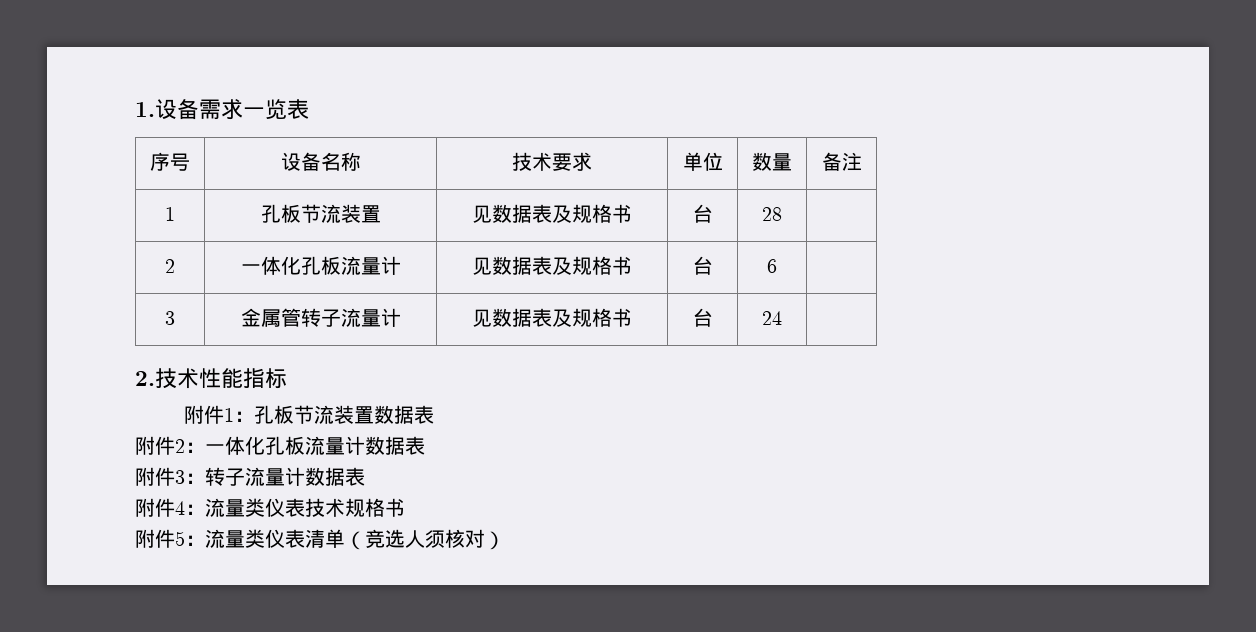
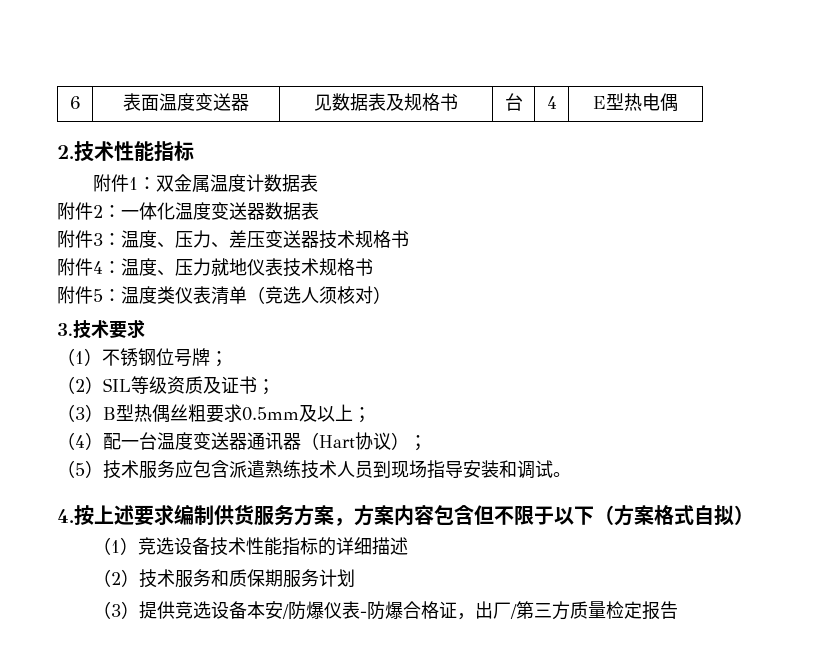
[135,99,309,120] [150,152,190,171] [280,152,361,171] [512,152,592,171] [682,152,723,171] [752,152,792,171] [821,152,862,171] [165,207,175,221] [260,204,381,223] [472,204,632,223] [692,204,713,223] [762,207,782,221] [165,259,175,273] [240,256,401,275] [472,256,632,275] [692,256,713,275] [767,259,777,273] [165,311,175,325] [240,308,401,327] [472,308,632,327] [692,308,713,327] [762,311,782,325] 1.设备需求一览表 // 序号 | 设备名称 | 技术要求 | 单位 | 数量 | 备注 // 1 | 孔板节流装置 | 见数据表及规格书 | 台 | 28 | // 2 | 一体化孔板流量计 | 见数据表及规格书 | 台 | 6 | // 3 | 金属管转子流量计 | 见数据表及规格书 | 台 | 24 | -> [69,96,81,109] [123,93,249,111] [314,93,458,111] [504,93,523,111] [546,96,557,109] [593,93,678,112] 6 | 表面温度变送器 | 见数据表及规格书 | 台 | 4 | E型热电偶
[253,405,374,424] 孔板节流装置 -> [156,174,265,192] 双金属温度计
[265,436,365,455] 孔板流量计 -> [175,202,265,220] 温度变送器
[205,467,365,486] 转子流量计数据表 -> [121,230,409,249] 温度、压力、差压变送器技术规格书
[205,498,265,517] 流量类 -> [121,258,247,276] 温度、压力就地
[205,529,245,548] 流量 -> [121,286,157,304] 温度
(505, 540) none -> [57,319,145,339] [57,348,228,367] [57,376,275,395] [57,404,371,423] [57,432,427,451] [57,460,571,479] [57,504,754,526] [93,537,409,556] [93,569,356,588] [93,601,679,620] // 3.技术要求 // （1）不锈钢位号牌； // （2）SIL等级资质及证书； // （3）B型热偶丝粗要求0.5mm及以上； // （4）配一台温度变送器通讯器（Hart协议）； // （5）技术服务应包含派遣熟练技术人员到现场指导安装和调试。 // 4.按上述要求编制供货服务方案，方案内容包含但不限于以下（方案格式自拟） // （1）竞选设备技术性能指标的详细描述 // （2）技术服务和质保期服务计划 // （3）提供竞选设备本安/防爆仪表-防爆合格证，出厂/第三方质量检定报告

